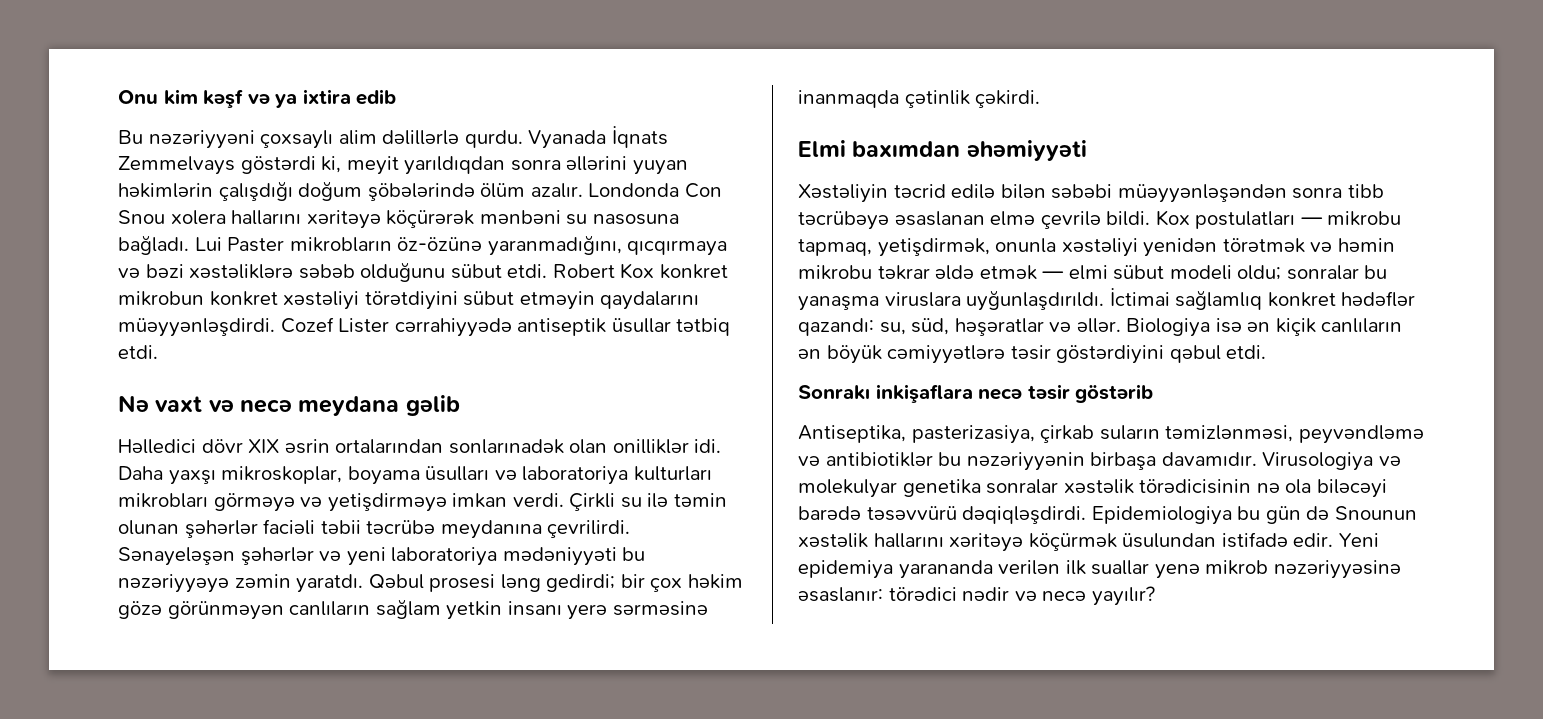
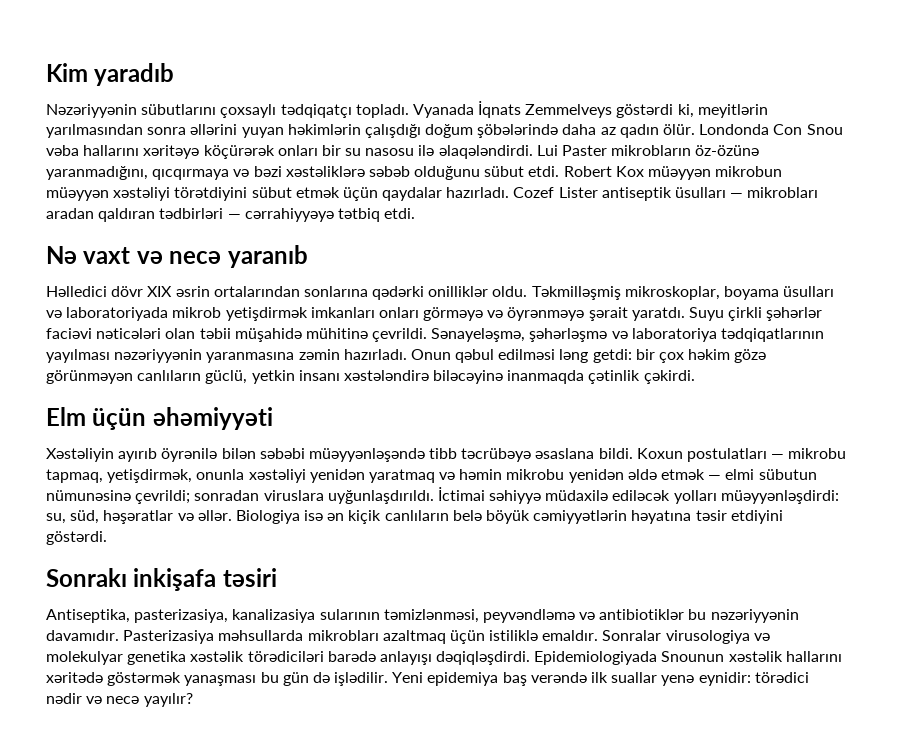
[118,89,397,108] [118,130,523,149] Onu kim kəşf və ya ixtira edib // Bu nəzəriyyəni çoxsaylı alim dəlillərlə qurdu. -> [46,63,175,86] [46,104,409,118] Kim yaradıb // Nəzəriyyənin sübutlarını çoxsaylı tədqiqatçı topladı.
[118,156,235,175] Zemmelvays -> [525,104,613,118] Zemmelveys
[346,156,506,175] meyit yarıldıqdan -> [697,104,768,118] [46,124,143,138] meyitlərin yarılmasından
[480,183,583,198] ölüm azalır. -> [562,124,696,138] daha az qadın ölür.
[170,210,226,225] xolera -> [46,145,79,156] vəba
[479,210,679,225] [118,235,189,255] mənbəni su nasosuna bağladı. -> [277,145,533,159] onları bir su nasosu ilə əlaqələndirdi.
[659,264,728,279] [118,291,700,310] [118,317,671,337] konkret mikrobun konkret xəstəliyi törətdiyini sübut etməyin qaydalarını müəyyənləşdirdi. Cozef Lister cərrahiyyədə antiseptik üsullar -> [648,166,783,180] [46,187,819,201] [46,208,334,222] müəyyən mikrobun müəyyən xəstəliyi törətdiyini sübut etmək üçün qaydalar hazırladı. Cozef Lister antiseptik üsulları — mikrobları aradan qaldıran tədbirləri — cərrahiyyəyə
[298,395,460,416] meydana gəlib -> [227,245,308,268] yaranıb
[448,439,722,454] [118,466,712,485] [118,493,727,512] [118,519,631,539] [118,547,646,566] [118,574,616,593] sonlarınadək olan onilliklər idi. Daha yaxşı mikroskoplar, boyama üsulları və laboratoriya kulturları mikrobları görməyə və yetişdirməyə imkan verdi. Çirkli su ilə təmin olunan şəhərlər faciəli təbii təcrübə meydanına çevrilirdi. Sənayeləşən şəhərlər və yeni laboratoriya mədəniyyəti bu nəzəriyyəyə zəmin yaratdı. Qəbul prosesi ləng gedirdi; -> [303,286,835,300] [46,307,823,321] [46,328,825,342] [46,349,632,363] sonlarına qədərki onilliklər oldu. Təkmilləşmiş mikroskoplar, boyama üsulları və laboratoriyada mikrob yetişdirmək imkanları onları görməyə və öyrənməyə şərait yaratdı. Suyu çirkli şəhərlər faciəvi nəticələri olan təbii müşahidə mühitinə çevrildi. Sənayeləşmə, şəhərləşmə və laboratoriya tədqiqatlarının yayılması nəzəriyyənin yaranmasına zəmin hazırladı. Onun qəbul edilməsi ləng getdi:
[375,599,441,619] sağlam -> [205,370,248,384] güclü,
[567,601,708,620] yerə sərməsinə -> [343,370,504,384] xəstələndirə biləcəyinə
[798,140,961,157] Elmi baxımdan -> [46,407,147,430] Elm üçün
[893,184,1384,203] [798,210,1190,230] təcrid edilə bilən səbəbi müəyyənləşəndən sonra tibb təcrübəyə əsaslanan elmə çevrilə bildi. Kox -> [118,448,683,462] ayırıb öyrənilə bilən səbəbi müəyyənləşəndə tibb təcrübəyə əsaslana bildi. Koxun
[1222,238,1305,253] törətmək -> [368,469,435,483] yaratmaq
[877,265,930,280] təkrar -> [568,469,624,483] yenidən
[1113,265,1388,280] [798,288,1416,311] [798,318,874,336] sübut modeli oldu; sonralar bu yanaşma viruslara uyğunlaşdırıldı. İctimai sağlamlıq konkret hədəflər qazandı: -> [758,469,817,480] [46,487,839,504] sübutun nümunəsinə çevrildi; sonradan viruslara uyğunlaşdırıldı. İctimai səhiyyə müdaxilə ediləcək yolları müəyyənləşdirdi:
[798,345,1267,364] [798,384,1154,403] ən böyük cəmiyyətlərə təsir göstərdiyini qəbul etdi. // Sonrakı inkişaflara necə təsir göstərib -> [452,510,783,524] [46,531,107,545] [46,568,277,591] belə böyük cəmiyyətlərin həyatına təsir etdiyini göstərdi. // Sonrakı inkişafa təsiri
[1040,425,1160,443] çirkab suların -> [232,609,380,623] kanalizasiya sularının
[1090,452,1401,471] [798,479,1387,498] [798,506,1417,525] [798,532,1379,552] [798,560,1401,579] [798,587,883,602] birbaşa davamıdır. Virusologiya və molekulyar genetika sonralar xəstəlik törədicisinin nə ola biləcəyi barədə təsəvvürü dəqiqləşdirdi. Epidemiologiya bu gün də Snounun xəstəlik hallarını xəritəyə köçürmək üsulundan istifadə edir. Yeni epidemiya yarananda verilən ilk suallar yenə mikrob nəzəriyyəsinə əsaslanır: -> [46,630,770,644] [46,651,842,665] [46,672,751,686] davamıdır. Pasterizasiya məhsullarda mikrobları azaltmaq üçün istiliklə emaldır. Sonralar virusologiya və molekulyar genetika xəstəlik törədiciləri barədə anlayışı dəqiqləşdirdi. Epidemiologiyada Snounun xəstəlik hallarını xəritədə göstərmək yanaşması bu gün də işlədilir. Yeni epidemiya baş verəndə ilk suallar yenə eynidir:

